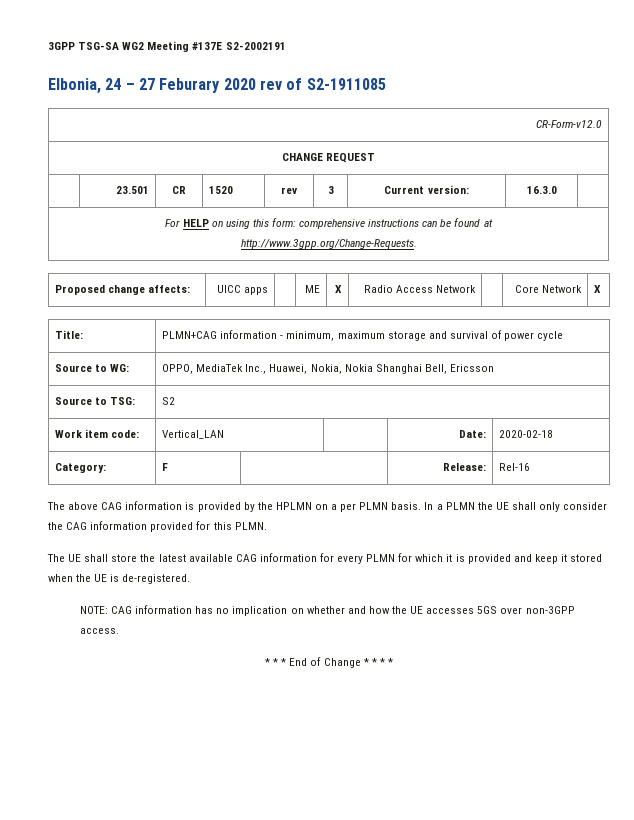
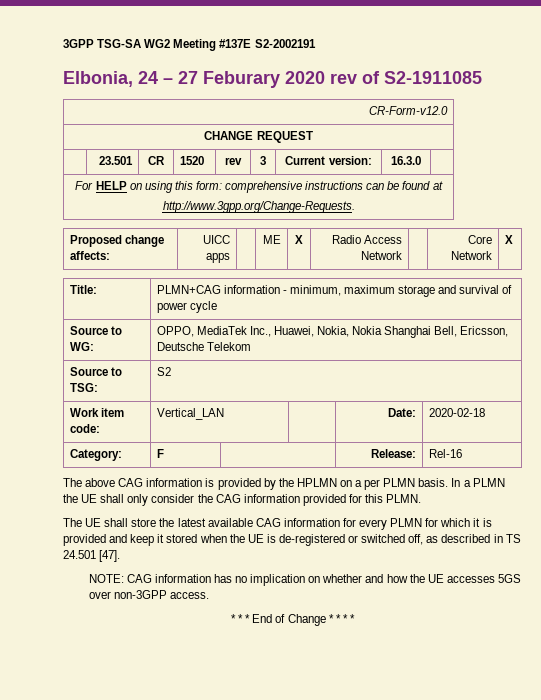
[449,364,494,372] Ericsson -> [460,326,509,337] [156,342,251,351] Ericsson, Deutsche Telekom
[122,574,191,584] de-registered. -> [278,534,521,546] [63,550,121,562] de-registered or switched off, as described in TS 24.501 [47].

